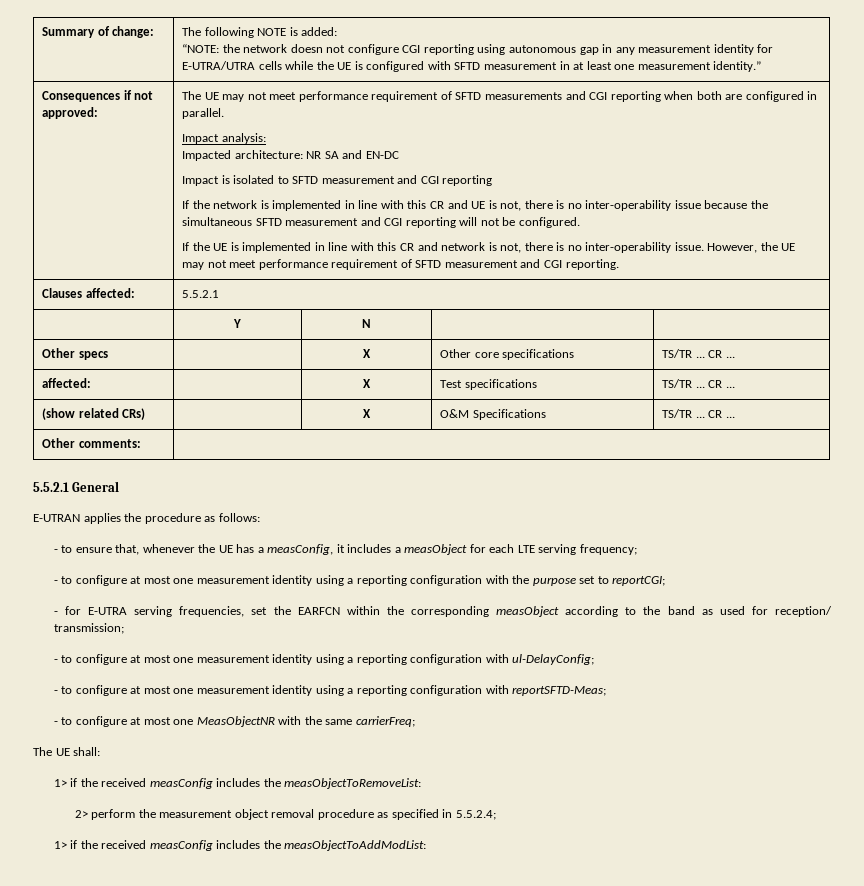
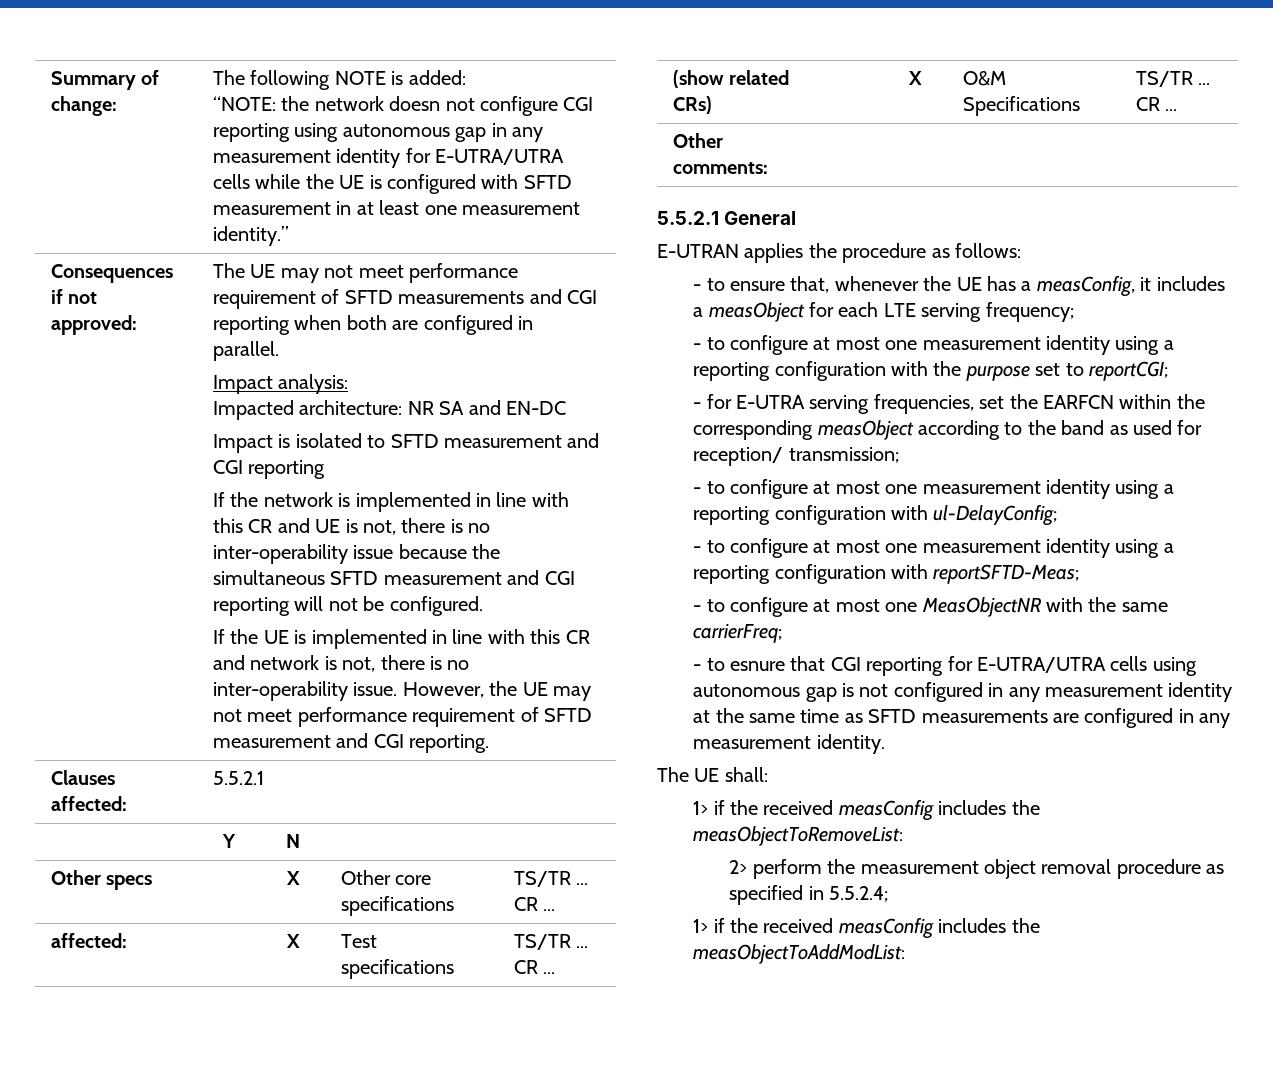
(415, 721) none -> [693,656,1197,676] [693,682,1233,702] [693,708,1231,728] [693,734,885,754] // - to esnure that CGI reporting for E-UTRA/UTRA cells using autonomous gap is not configured in any measurement identity at the same time as SFTD measurements are configured in any measurement identity.

